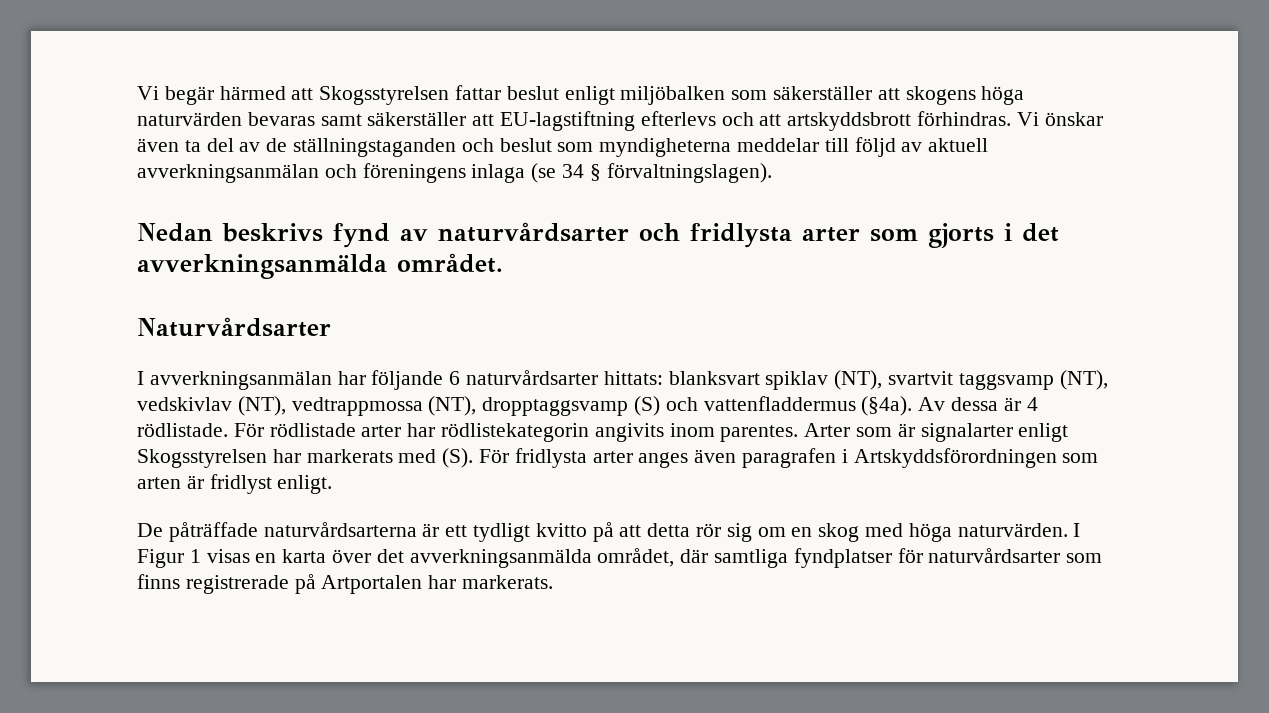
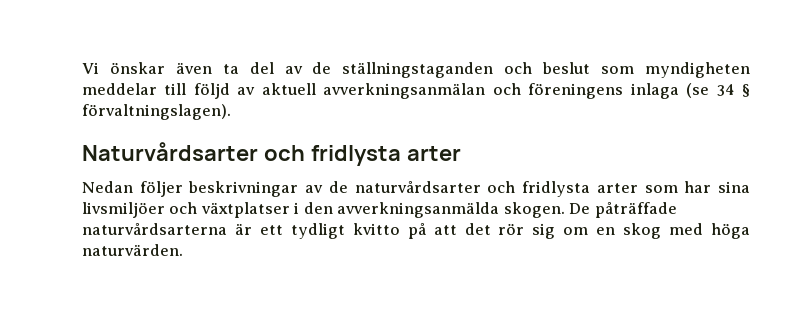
[137,85,1025,105] [137,111,1039,131] Vi begär härmed att Skogsstyrelsen fattar beslut enligt miljöbalken som säkerställer att skogens höga naturvärden bevaras samt säkerställer att EU-lagstiftning efterlevs och att artskyddsbrott förhindras. Vi -> [82,62,99,74] Vi
[599,138,732,157] myndigheterna -> [645,62,750,78] myndigheten
[137,223,428,248] Nedan beskrivs fynd av -> [82,142,461,166] [82,181,348,197] Naturvårdsarter och fridlysta arter // Nedan följer beskrivningar av de
[928,223,1059,248] [137,253,503,279] [137,317,331,337] [137,370,1108,390] [137,396,1038,416] [137,423,1069,442] [137,448,1099,468] [137,474,333,494] gjorts i det avverkningsanmälda området. // Naturvårdsarter // I avverkningsanmälan har följande 6 naturvårdsarter hittats: blanksvart spiklav (NT), svartvit taggsvamp (NT), vedskivlav (NT), vedtrappmossa (NT), dropptaggsvamp (S) och vattenfladdermus (§4a). Av dessa är 4 rödlistade. För rödlistade arter har rödlistekategorin angivits inom parentes. Arter som är signalarter enligt Skogsstyrelsen har markerats med (S). För fridlysta arter anges även paragrafen i Artskyddsförordningen som arten är fridlyst enligt. // -> [684,181,751,193] [82,202,565,218] har sina livsmiljöer och växtplatser i den avverkningsanmälda skogen.
[647,523,691,537] detta -> [464,223,491,235] det
[1073,523,1081,537] [137,548,1103,568] [137,574,554,594] I Figur 1 visas en karta över det avverkningsanmälda området, där samtliga fyndplatser för naturvårdsarter som finns registrerade på Artportalen har markerats. -> (183, 250) none

